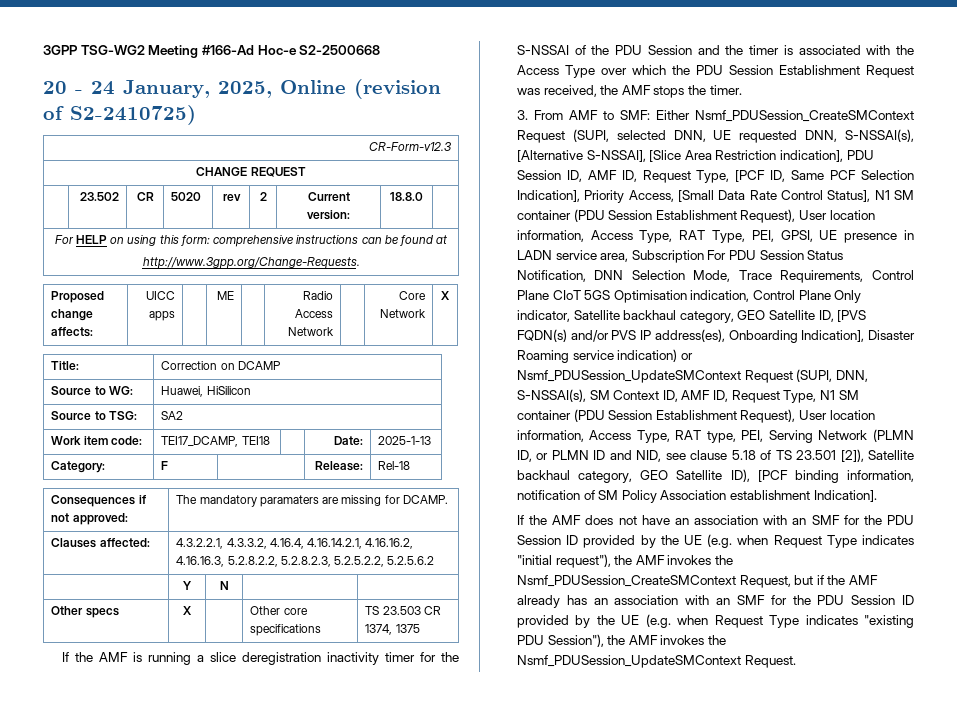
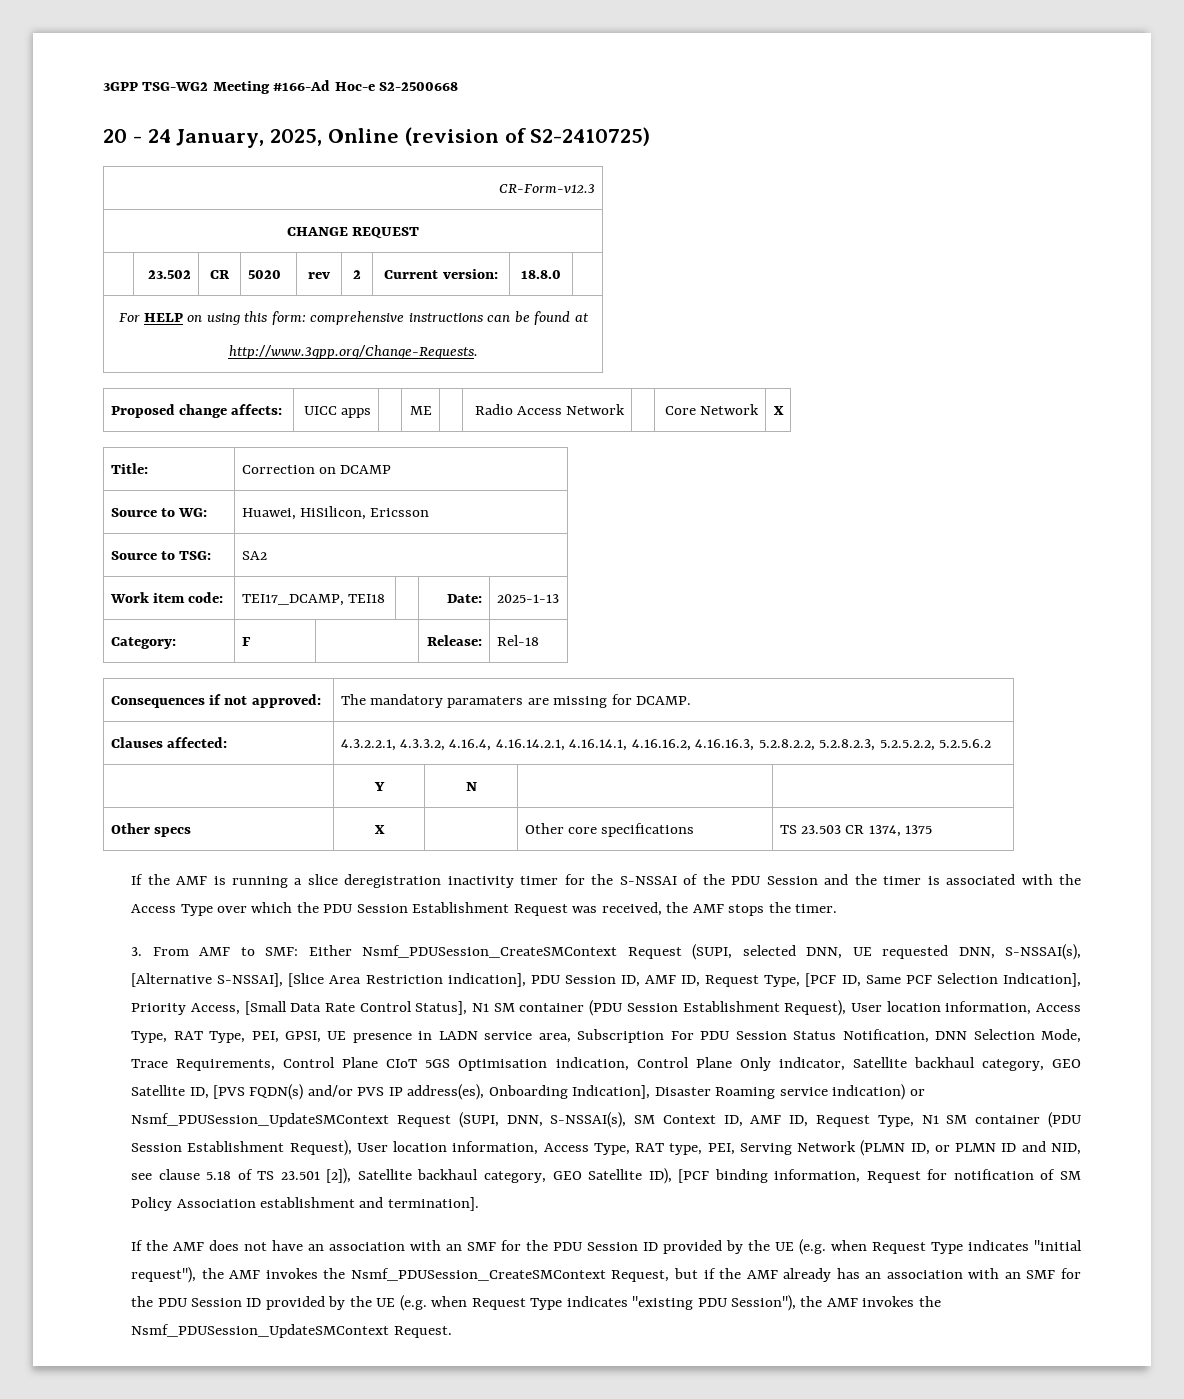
[206,386,251,395] HiSilicon -> [299,506,430,520] HiSilicon, Ericsson
(363, 543) none -> [569,739,628,751] 4.16.14.1,
(914, 476) none -> [866,1169,948,1183] Request for
[813,490,877,502] Indication]. -> [359,1197,479,1211] and termination].

